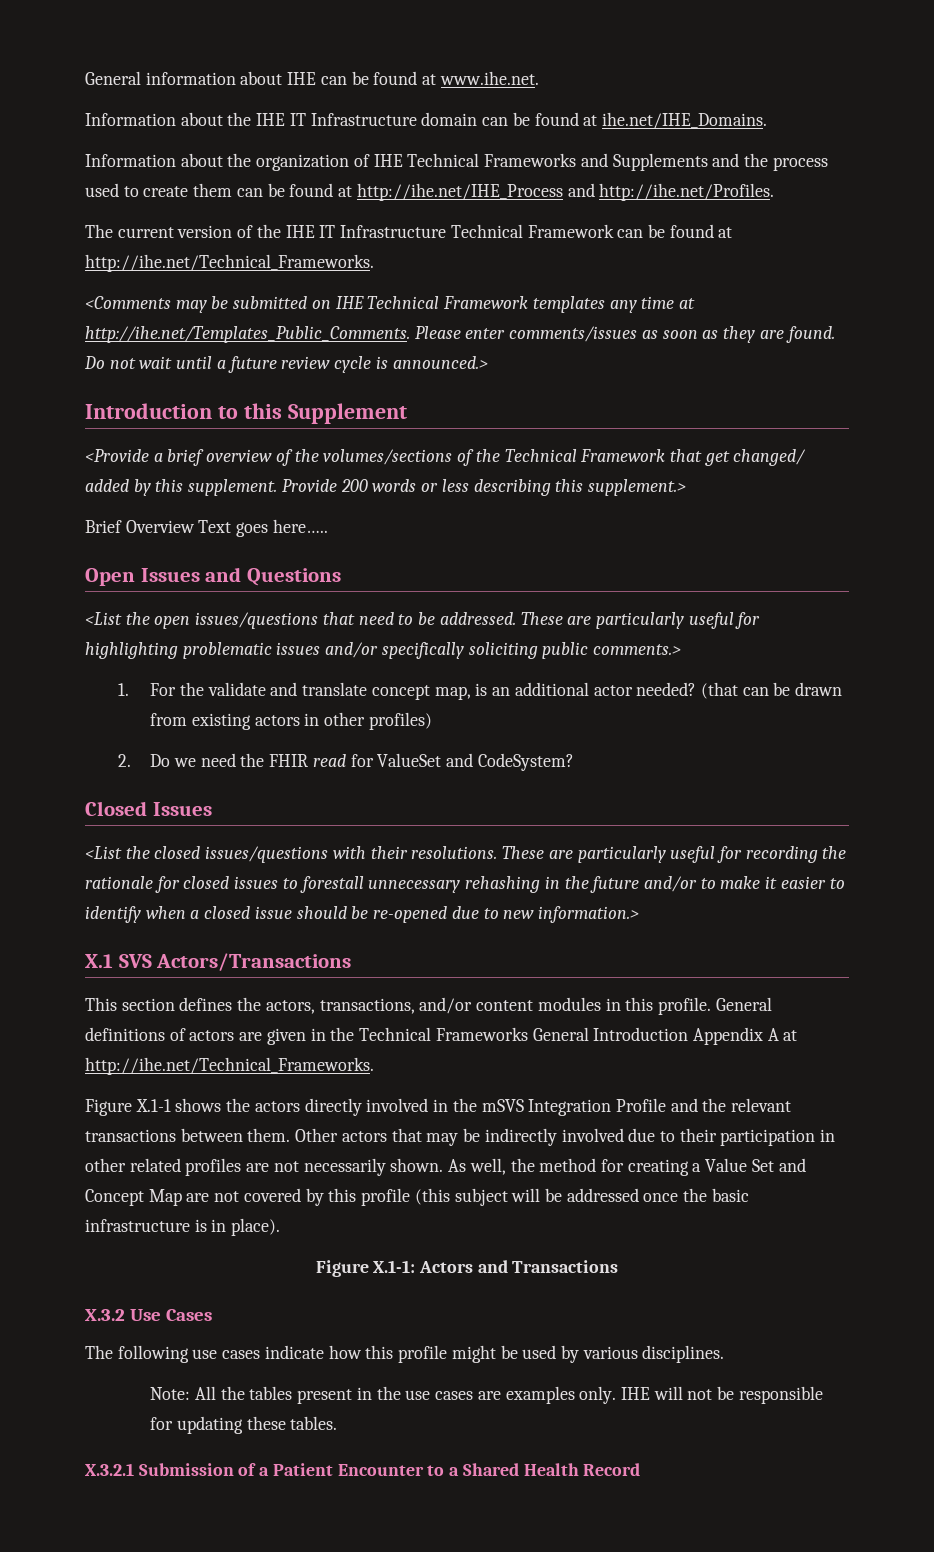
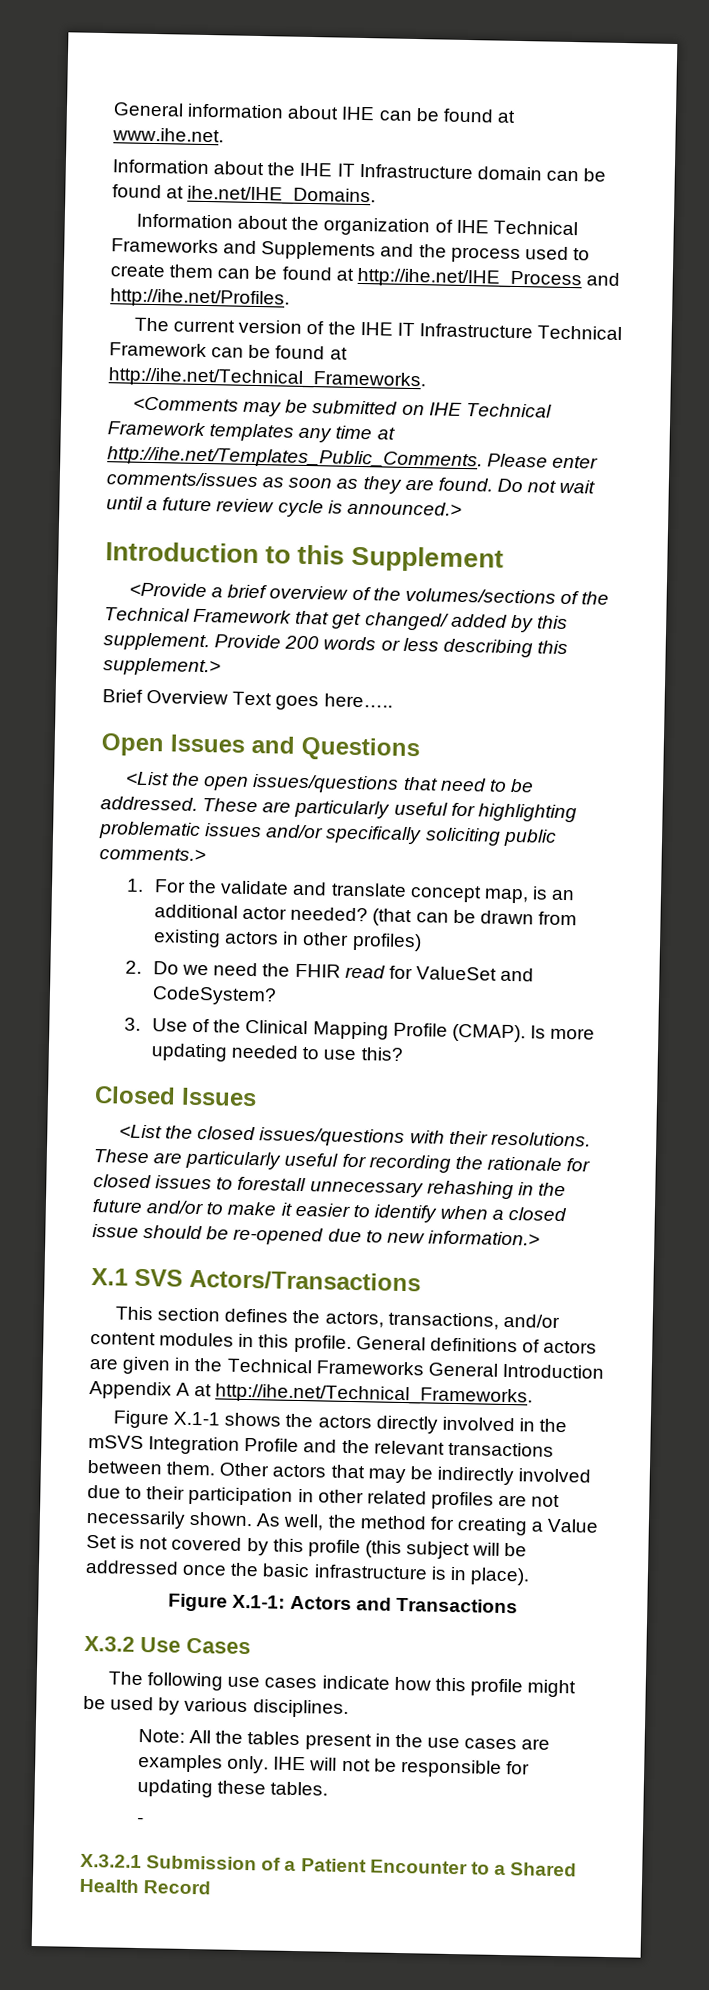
(574, 762) none -> [124,1017,596,1043] [151,1043,403,1062] // 3. Use of the Clinical Mapping Profile (CMAP). Is more updating needed to use this?
[778,1158,806,1172] [85,1189,210,1206] and Concept Map are -> [120,1535,136,1549] is
(338, 1423) none -> [137,1816,145,1825] // -

